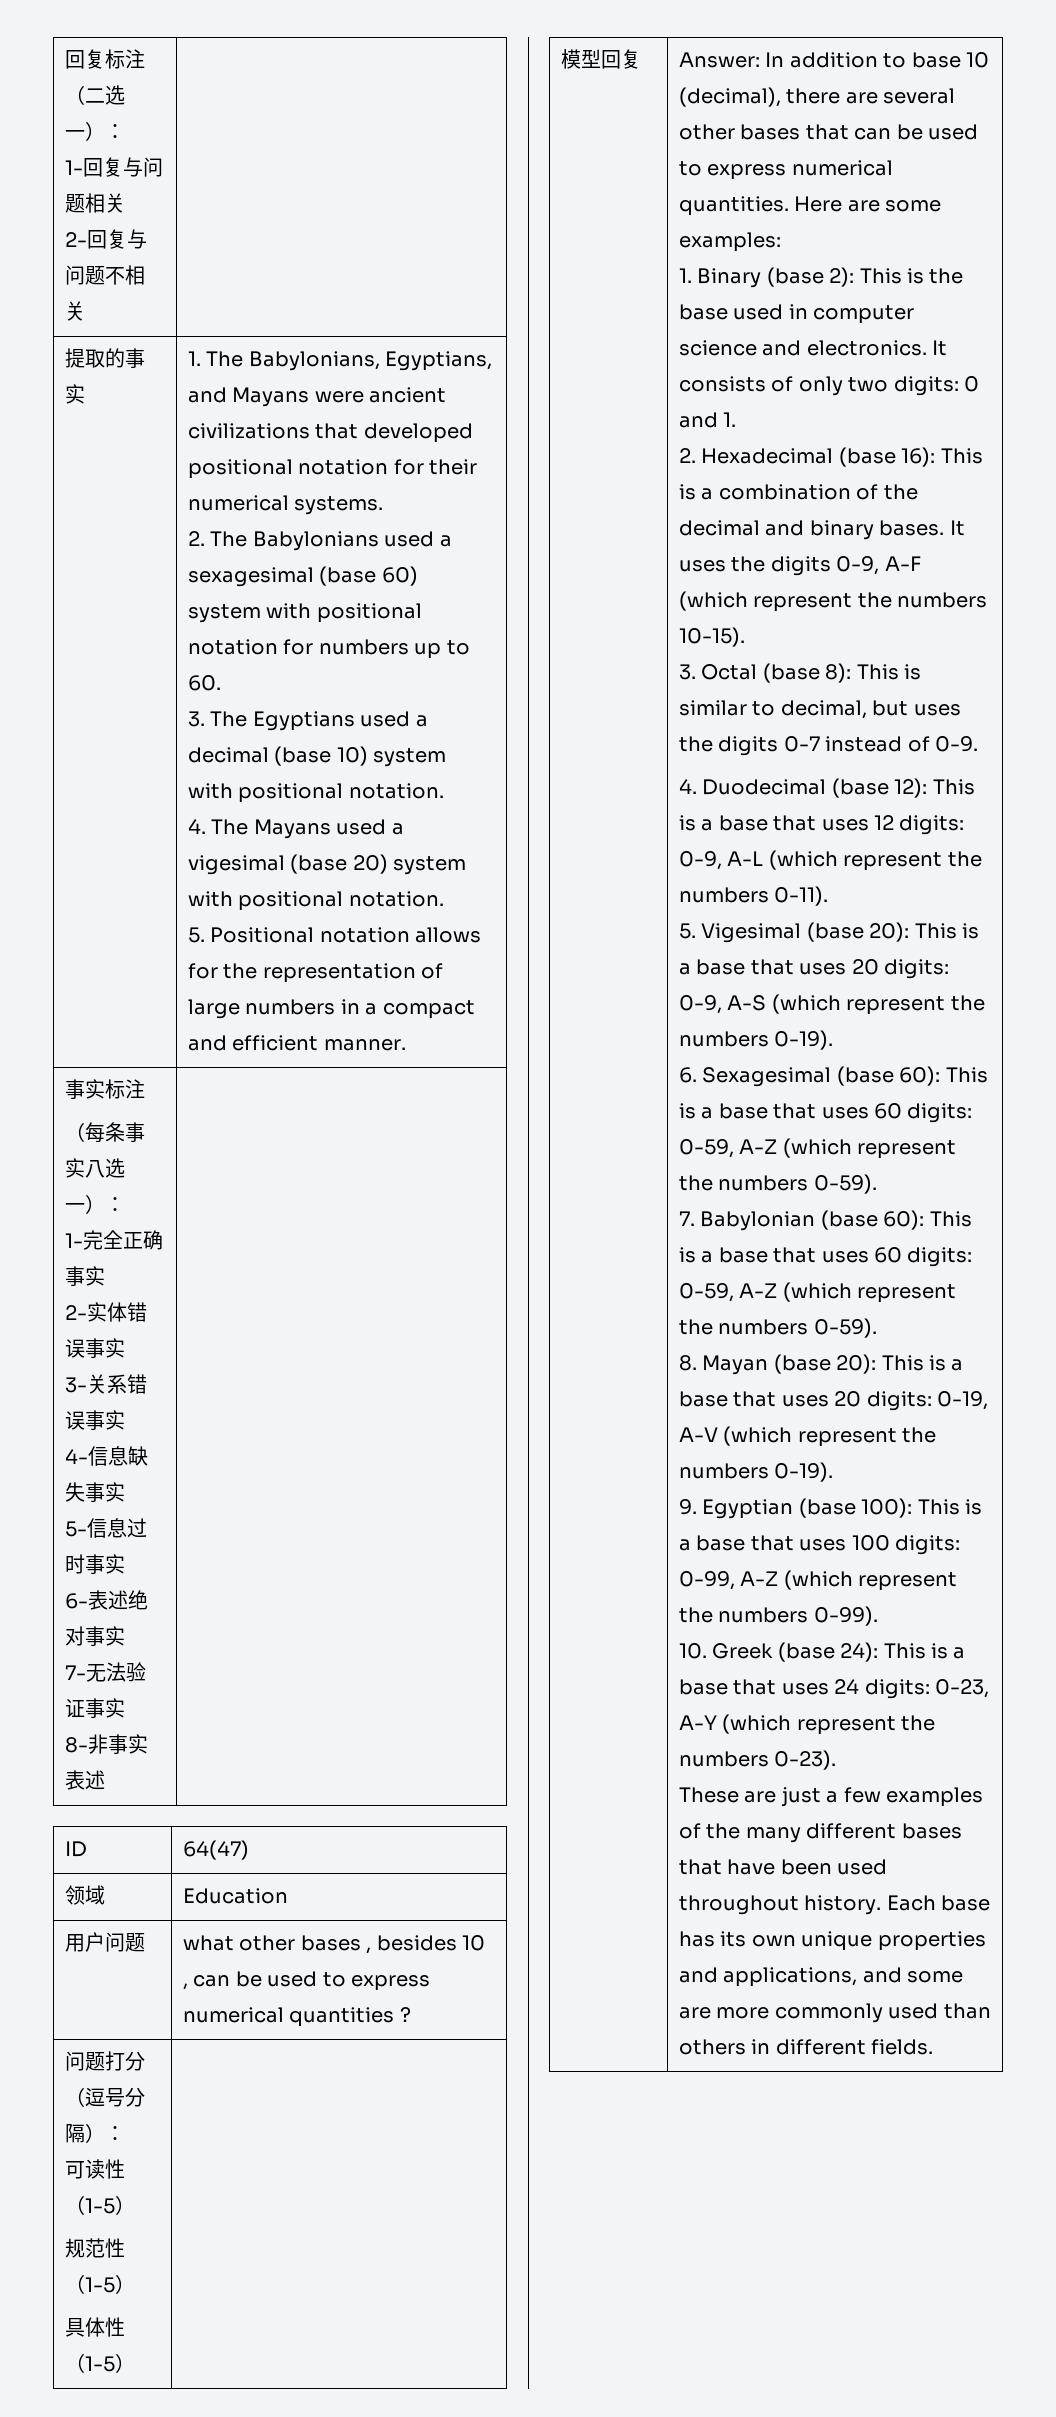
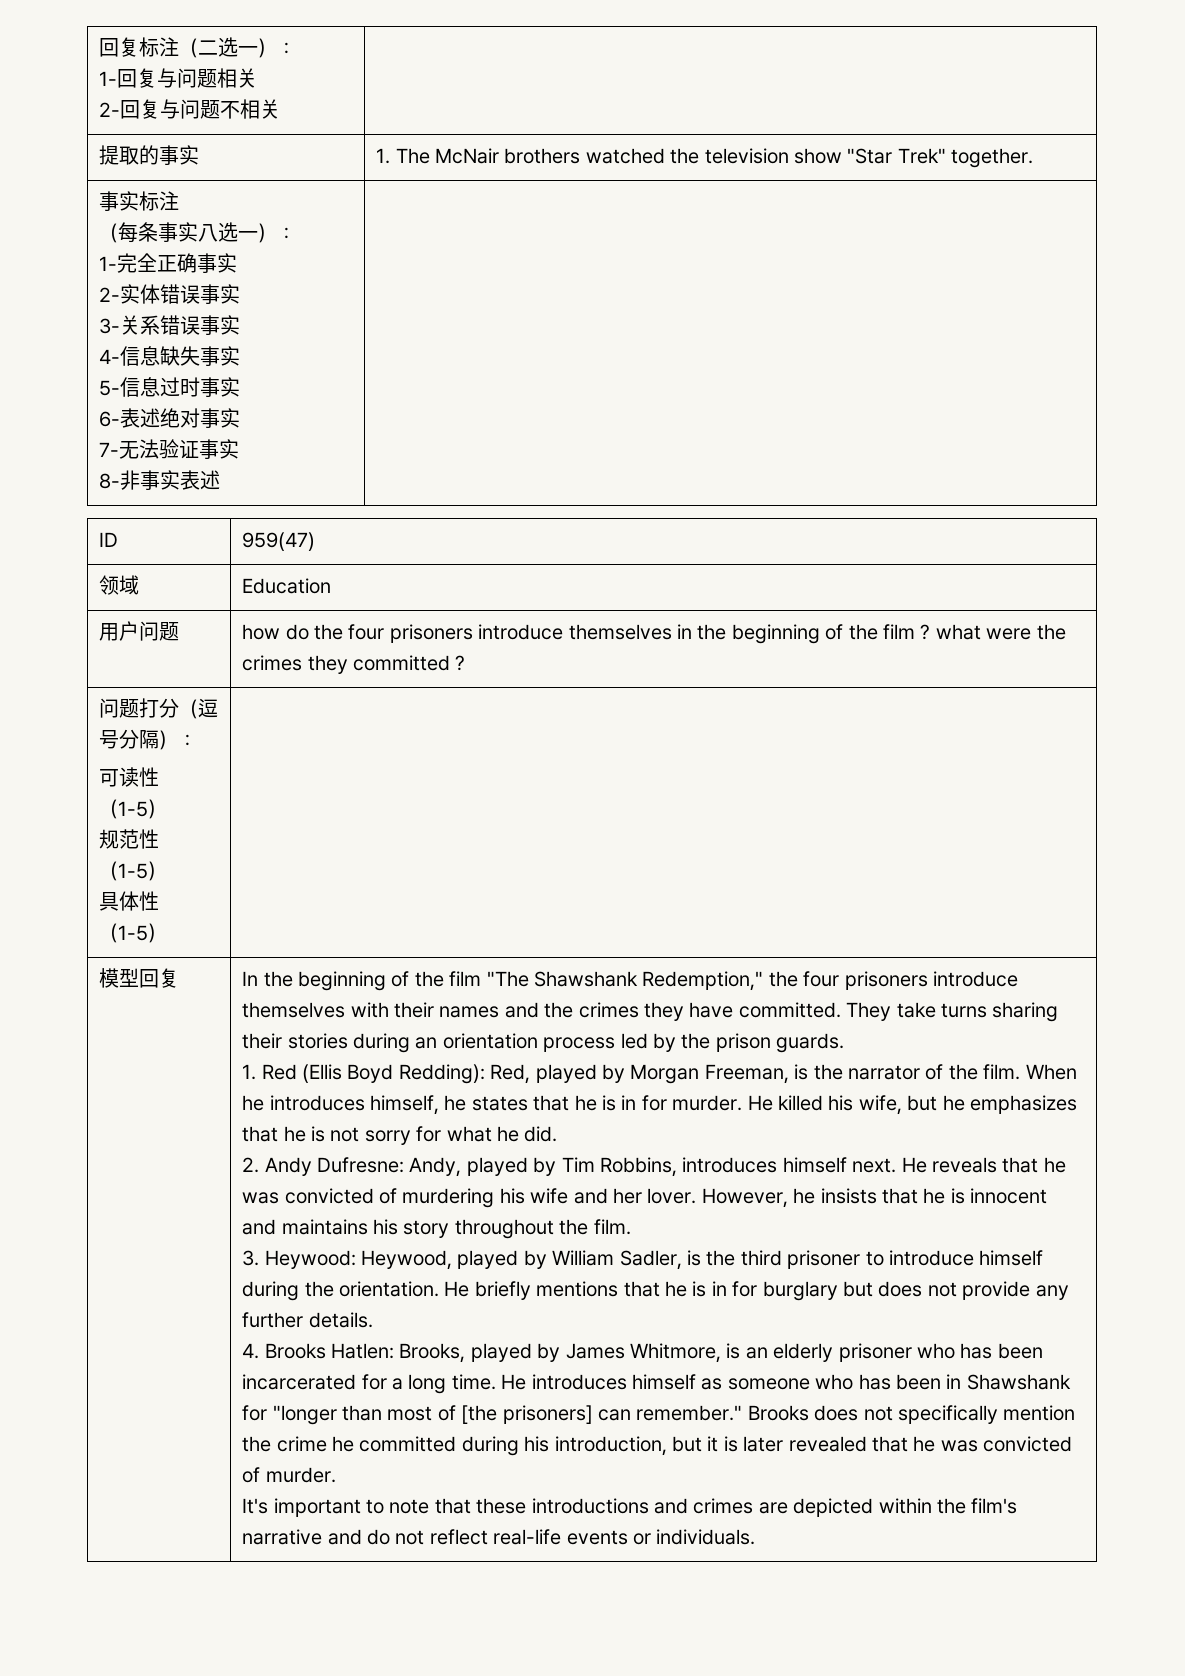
[248,351,493,371] [188,387,447,407] [188,423,473,443] [188,459,478,479] [188,495,384,515] [188,531,452,551] [188,566,418,587] [188,603,422,623] [188,639,470,659] [188,675,222,691] [188,711,428,731] [188,746,447,767] [188,783,444,803] [188,819,404,839] [188,854,467,875] [188,891,444,911] [188,927,482,943] [188,963,444,983] [188,999,475,1019] [188,1035,406,1051] Babylonians, Egyptians, and Mayans were ancient civilizations that developed positional notation for their numerical systems. // 2. The Babylonians used a sexagesimal (base 60) system with positional notation for numbers up to 60. // 3. The Egyptians used a decimal (base 10) system with positional notation. // 4. The Mayans used a vigesimal (base 20) system with positional notation. // 5. Positional notation allows for the representation of large numbers in a compact and efficient manner. -> [435,148,1034,168] McNair brothers watched the television show "Star Trek" together.
[183,1840,250,1860] 64(47) -> [242,532,316,551] 959(47)
[183,1935,486,1954] [183,1971,431,1991] [183,2007,395,2027] what other bases , besides 10 , can be used to express numerical quantities -> [242,624,1066,644] [242,655,451,674] how do the four prisoners introduce themselves in the beginning of the film ? what were the crimes they committed
[679,52,990,68] [679,87,956,107] [679,124,979,140] [679,160,893,180] [679,196,942,216] [679,232,782,252] [679,267,964,288] [679,304,915,324] [679,340,948,356] [679,376,980,396] [679,412,737,428] [679,447,983,467] [679,484,918,500] [679,520,965,540] [679,556,921,576] [679,591,988,612] [679,627,746,647] [679,663,922,683] [679,700,961,719] [679,736,979,756] [679,778,975,798] [679,815,965,835] [679,850,982,871] [679,886,829,906] [679,922,980,943] [679,959,950,979] [679,994,985,1015] [679,1030,834,1050] [679,1066,988,1087] [679,1103,973,1123] [679,1138,957,1159] [679,1174,877,1194] [679,1210,972,1231] [679,1247,973,1267] [679,1282,957,1303] [679,1318,877,1338] [679,1354,964,1375] [679,1391,989,1411] [679,1426,937,1447] [679,1462,834,1482] [679,1498,983,1519] [679,1535,961,1555] [679,1570,958,1591] [679,1606,878,1626] [679,1642,966,1662] [679,1679,990,1699] [679,1714,936,1735] [679,1750,837,1770] [679,1787,984,1807] [679,1823,962,1843] [679,1859,888,1875] [679,1895,991,1915] [679,1931,986,1951] [679,1967,964,1987] [679,2003,991,2023] [679,2039,934,2055] Answer: In addition to base 10 (decimal), there are several other bases that can be used to express numerical quantities. Here are some examples: // 1. Binary (base 2): This is the base used in computer science and electronics. It consists of only two digits: 0 and 1. // 2. Hexadecimal (base 16): This is a combination of the decimal and binary bases. It uses the digits 0-9, A-F (which represent the numbers 10-15). // 3. Octal (base 8): This is similar to decimal, but uses the digits 0-7 instead of 0-9. // 4. Duodecimal (base 12): This is a base that uses 12 digits: 0-9, A-L (which represent the numbers 0-11). // 5. Vigesimal (base 20): This is a base that uses 20 digits: 0-9, A-S (which represent the numbers 0-19). // 6. Sexagesimal (base 60): This is a base that uses 60 digits: 0-59, A-Z (which represent the numbers 0-59). // 7. Babylonian (base 60): This is a base that uses 60 digits: 0-59, A-Z (which represent the numbers 0-59). // 8. Mayan (base 20): This is a base that uses 20 digits: 0-19, A-V (which represent the numbers 0-19). // 9. Egyptian (base 100): This is a base that uses 100 digits: 0-99, A-Z (which represent the numbers 0-99). // 10. Greek (base 24): This is a base that uses 24 digits: 0-23, A-Y (which represent the numbers 0-23). // These are just a few examples of the many different bases that have been used throughout history. Each base has its own unique properties and applications, and some are more commonly used than others in different fields. -> [242,971,1019,991] [242,1002,1059,1022] [242,1033,845,1053] [242,1064,1077,1084] [242,1095,1078,1115] [242,1126,558,1145] [242,1157,1066,1177] [242,1188,1048,1208] [242,1219,631,1239] [242,1250,1044,1270] [242,1281,1069,1301] [242,1312,373,1328] [242,1343,1043,1363] [242,1374,1071,1394] [242,1405,1076,1425] [242,1436,1073,1456] [242,1467,336,1483] [242,1498,1018,1517] [242,1529,756,1545] In the beginning of the film "The Shawshank Redemption," the four prisoners introduce themselves with their names and the crimes they have committed. They take turns sharing their stories during an orientation process led by the prison guards. // 1. Red (Ellis Boyd Redding): Red, played by Morgan Freeman, is the narrator of the film. When he introduces himself, he states that he is in for murder. He killed his wife, but he emphasizes that he is not sorry for what he did. // 2. Andy Dufresne: Andy, played by Tim Robbins, introduces himself next. He reveals that he was convicted of murdering his wife and her lover. However, he insists that he is innocent and maintains his story throughout the film. // 3. Heywood: Heywood, played by William Sadler, is the third prisoner to introduce himself during the orientation. He briefly mentions that he is in for burglary but does not provide any further details. // 4. Brooks Hatlen: Brooks, played by James Whitmore, is an elderly prisoner who has been incarcerated for a long time. He introduces himself as someone who has been in Shawshank for "longer than most of [the prisoners] can remember." Brooks does not specifically mention the crime he committed during his introduction, but it is later revealed that he was convicted of murder. // It's important to note that these introductions and crimes are depicted within the film's narrative and do not reflect real-life events or individuals.

